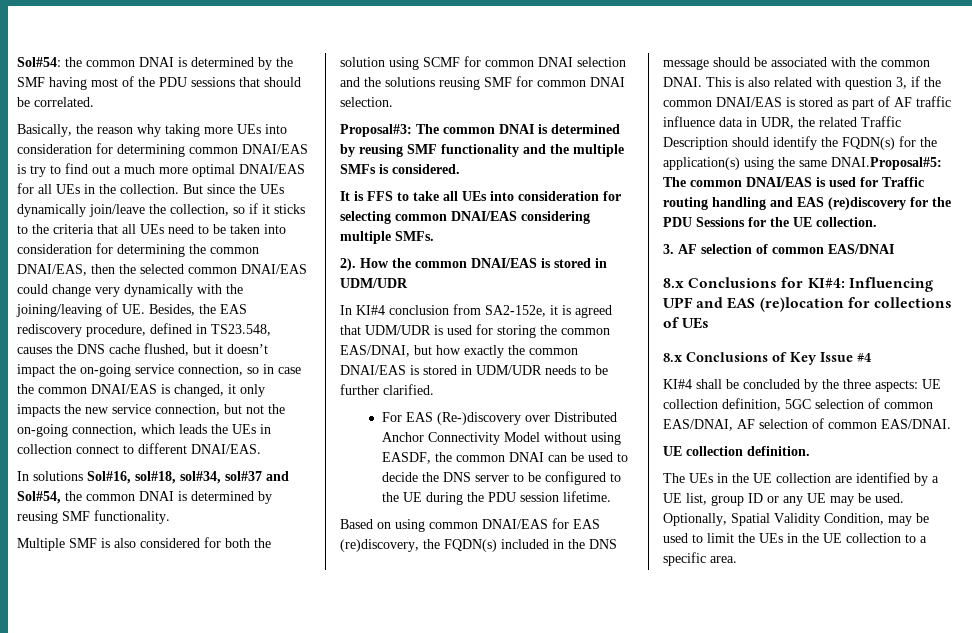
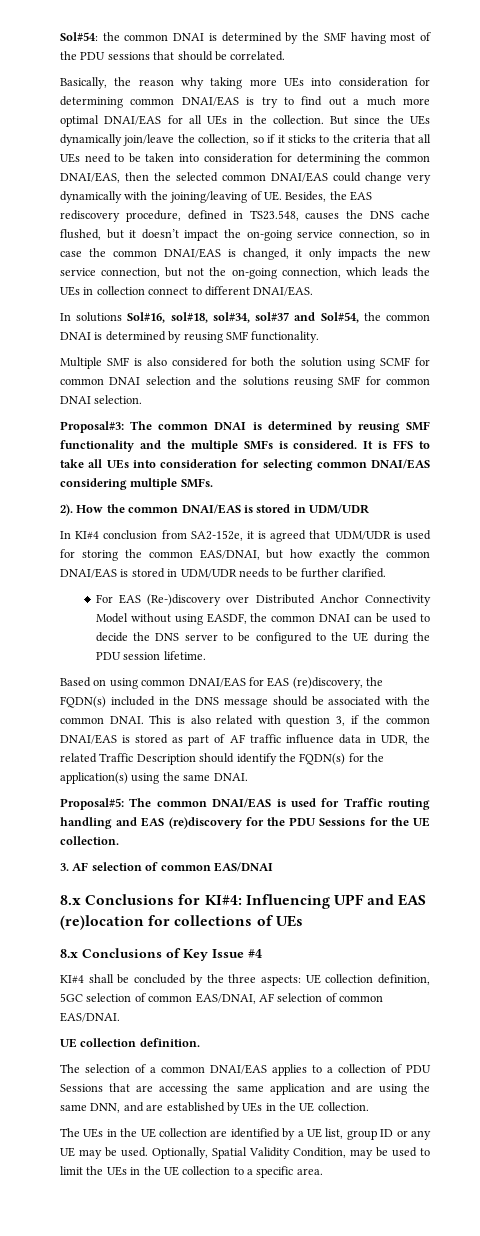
(460, 169) // -> (358, 444) none
[831,157,942,170] DNAI.Proposal#5: -> [213,773,248,781] [60,798,124,810] DNAI. // Proposal#5:
(810, 451) none -> [60,1064,431,1076] [60,1083,431,1095] [60,1102,369,1114] // The selection of a common DNAI/EAS applies to a collection of PDU Sessions that are accessing the same application and are using the same DNN, and are established by UEs in the UE collection.

